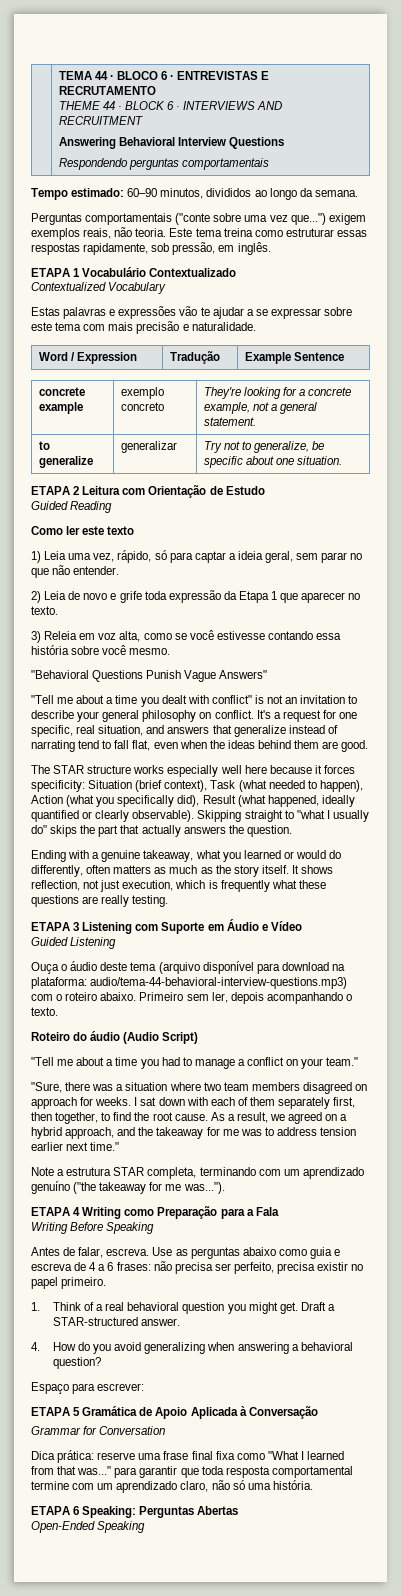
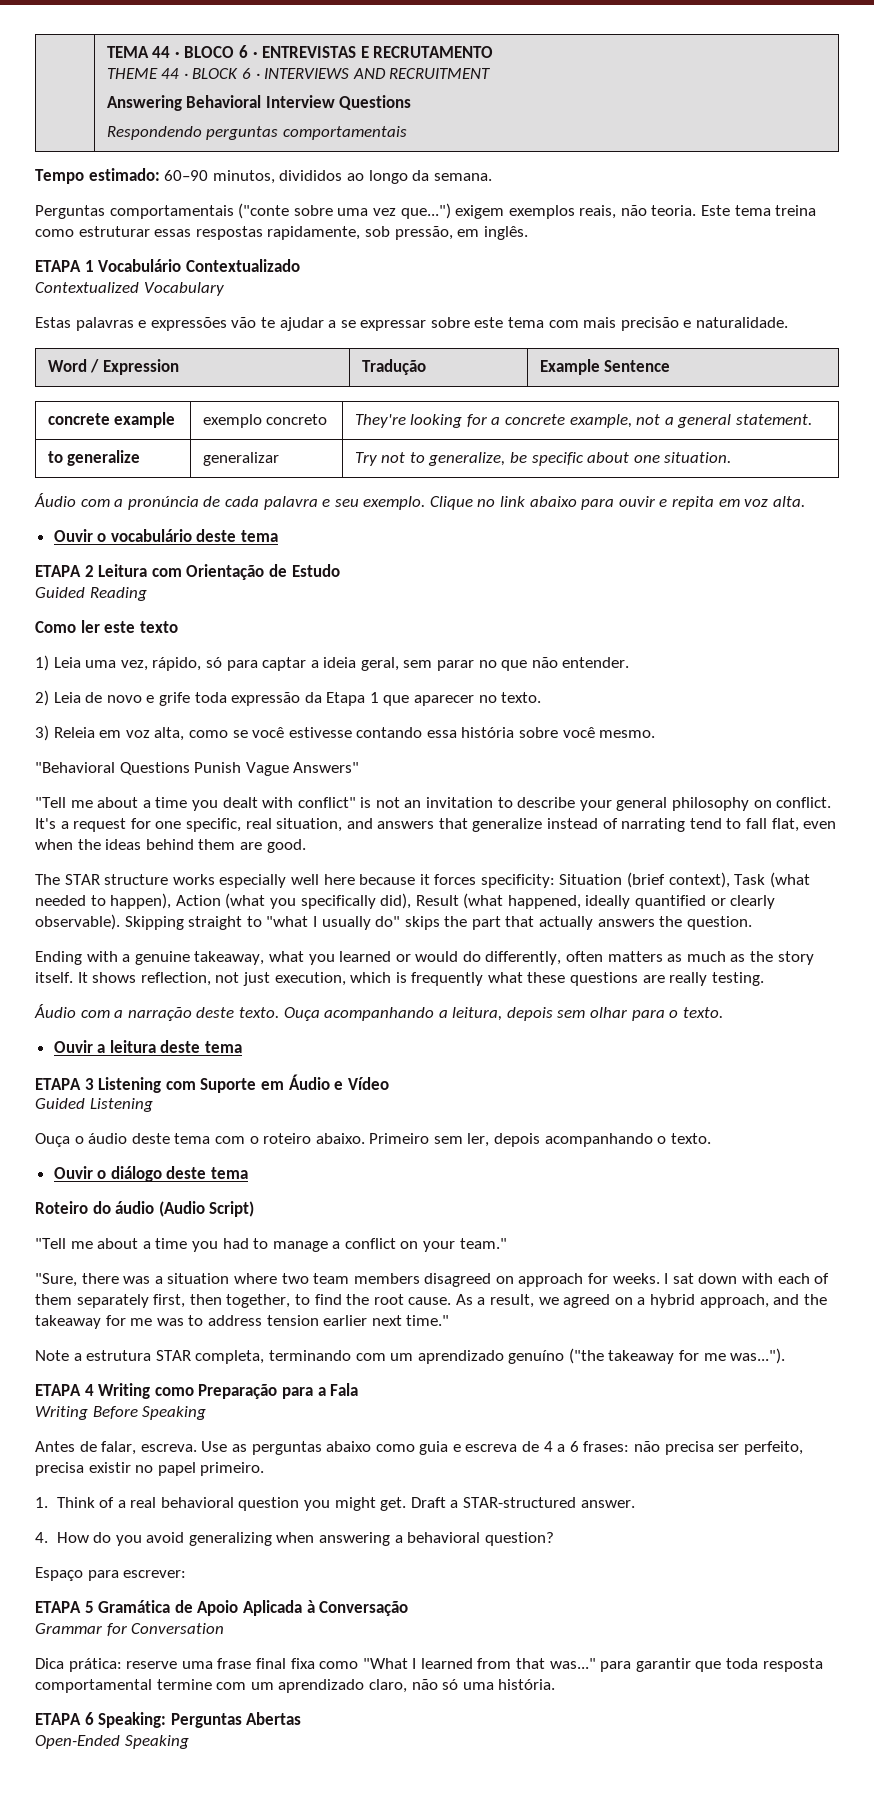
(342, 460) none -> [34,493,805,510] [53,529,279,542] // Áudio com a pronúncia de cada palavra e seu exemplo. Clique no link abaixo para ouvir e repita em voz alta. // Ouvir o vocabulário deste tema
(169, 901) none -> [34,1004,723,1021] [53,1040,243,1053] // Áudio com a narração deste texto. Ouça acompanhando a leitura, depois sem olhar para o texto. // Ouvir a leitura deste tema
[158,961,345,974] [31,977,348,989] (arquivo disponível para download na plataforma: audio/tema-44-behavioral-interview-questions.mp3) -> (211, 1138) none
(58, 1011) none -> [53,1166,249,1182] // Ouvir o diálogo deste tema

